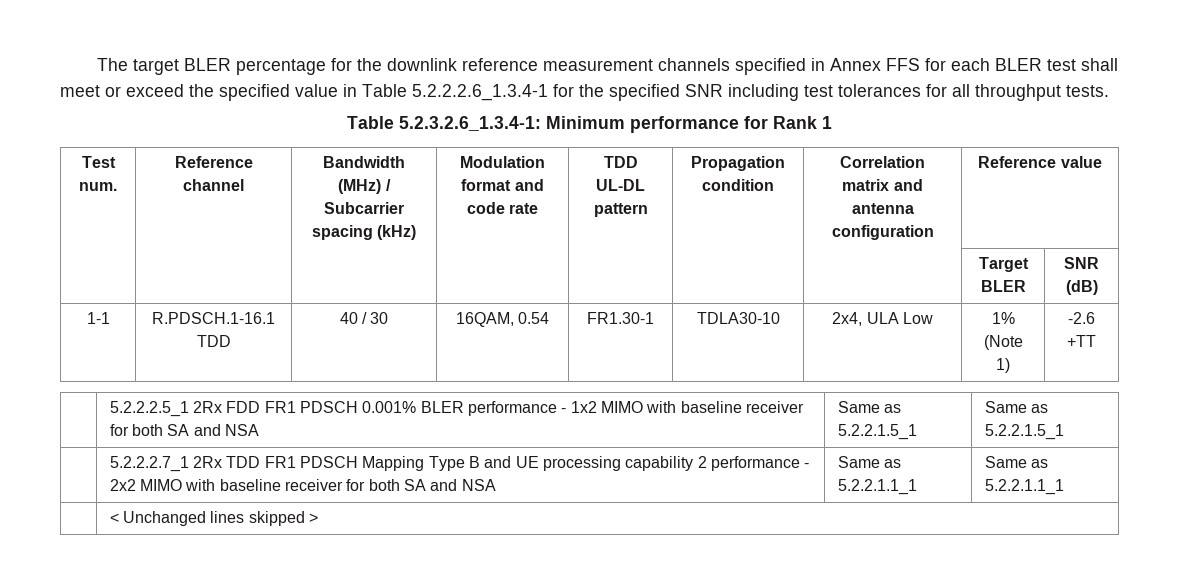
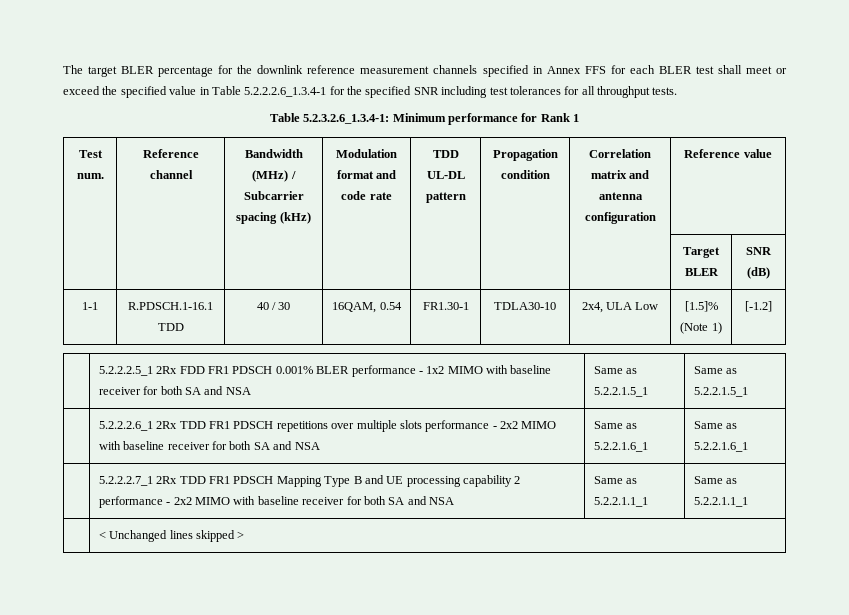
[991,312,1015,324] 1% -> [684,301,718,312] [1.5]%
[1068,312,1095,324] [1067,335,1096,347] -2.6 +TT -> [745,301,772,312] [-1.2]
(1064, 432) none -> [98,420,557,432] [98,441,320,450] [593,421,638,429] [593,442,648,452] [693,421,738,429] [693,442,748,452] // | 5.2.2.2.6_1 2Rx TDD FR1 PDSCH repetitions over multiple slots performance - 2x2 MIMO with baseline receiver for both SA and NSA | Same as 5.2.2.1.6_1 | Same as 5.2.2.1.6_1

